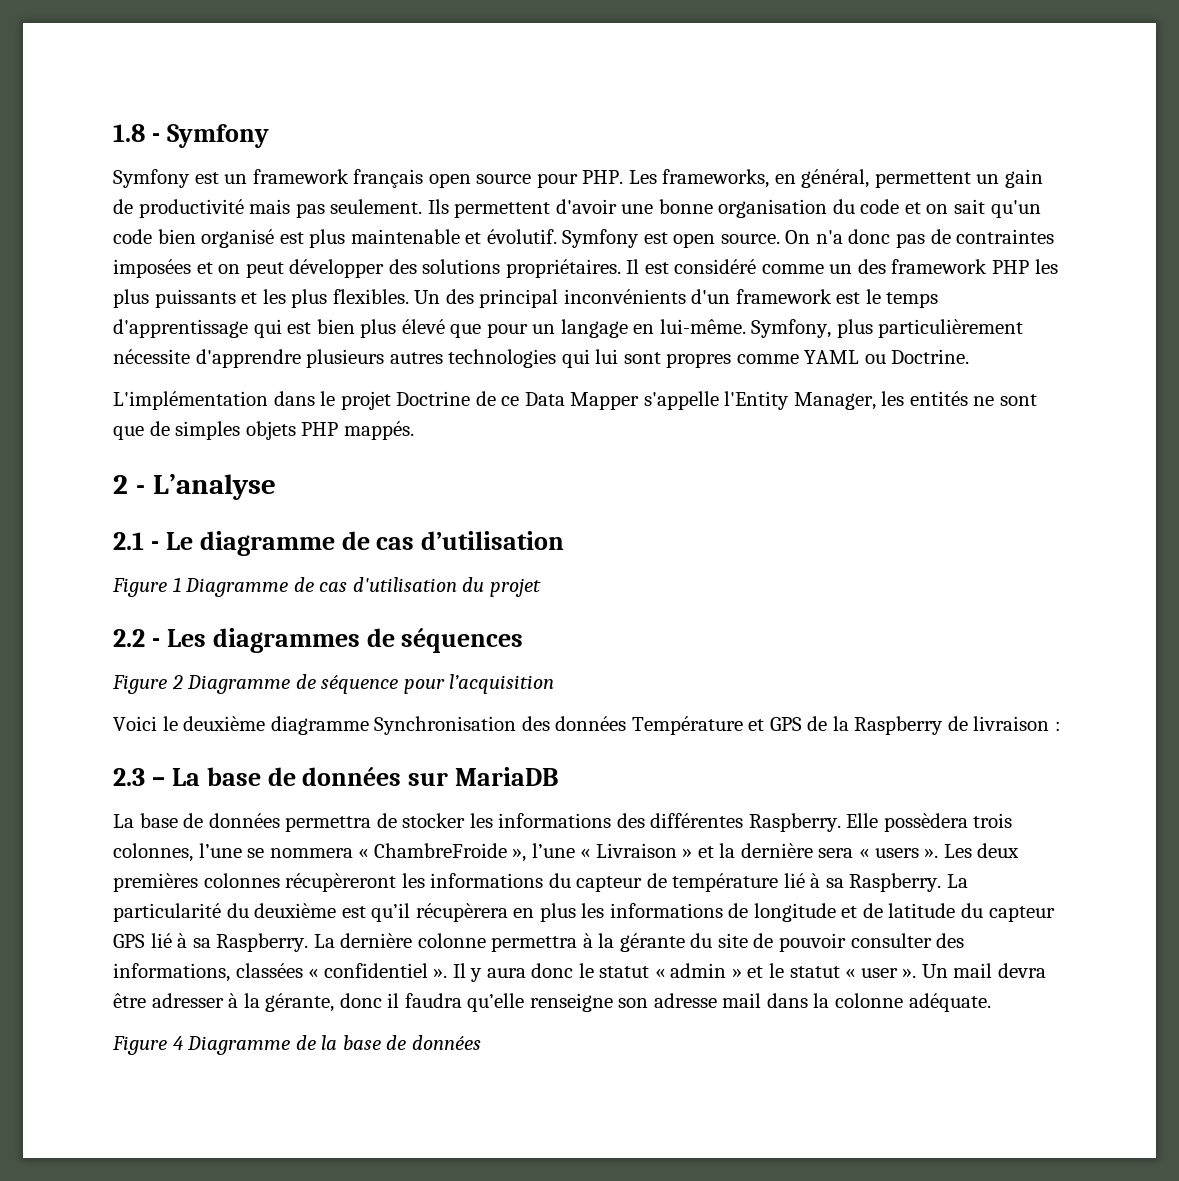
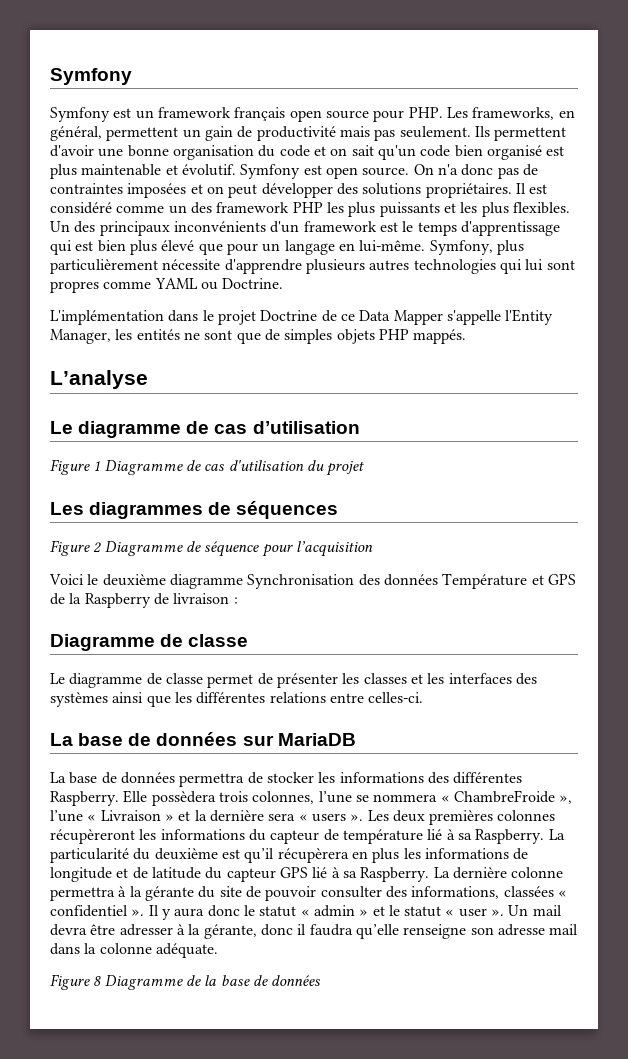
[113,124,160,142] 1.8 - -> (50, 76) none
[479,289,559,308] principal -> [99,221,170,236] principaux
[113,475,145,494] 2 - -> (467, 336) none
[113,532,159,550] 2.1 - -> (148, 379) none
[113,629,160,647] 2.2 - -> (365, 468) none
[113,768,165,786] 2.3 – -> [50,634,249,651] [50,673,537,688] [50,692,424,707] Diagramme de classe // Le diagramme de classe permet de présenter les classes et les interfaces des systèmes ainsi que les différentes relations entre celles-ci. //
[172,1036,183,1050] 4 -> [93,976,102,986] 8

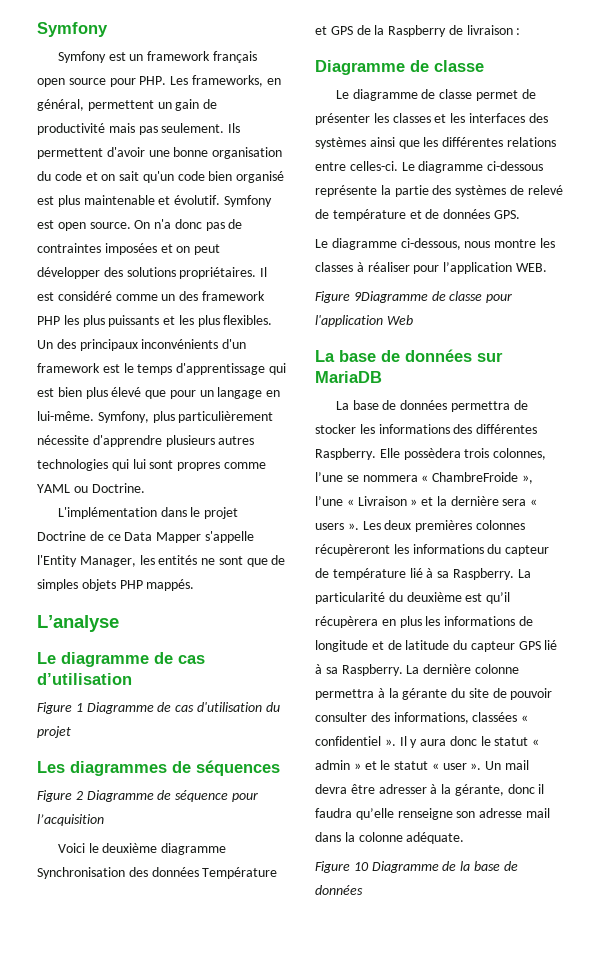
(424, 697) none -> [401,161,544,173] [315,185,563,197] [315,209,520,221] [315,238,555,250] [315,262,547,274] [315,291,513,303] [315,315,413,327] Le diagramme ci-dessous représente la partie des systèmes de relevé de température et de données GPS. // Le diagramme ci-dessous, nous montre les classes à réaliser pour l’application WEB. // Figure 9Diagramme de classe pour l'application Web
[93,976,102,986] 8 -> [353,862,369,871] 10

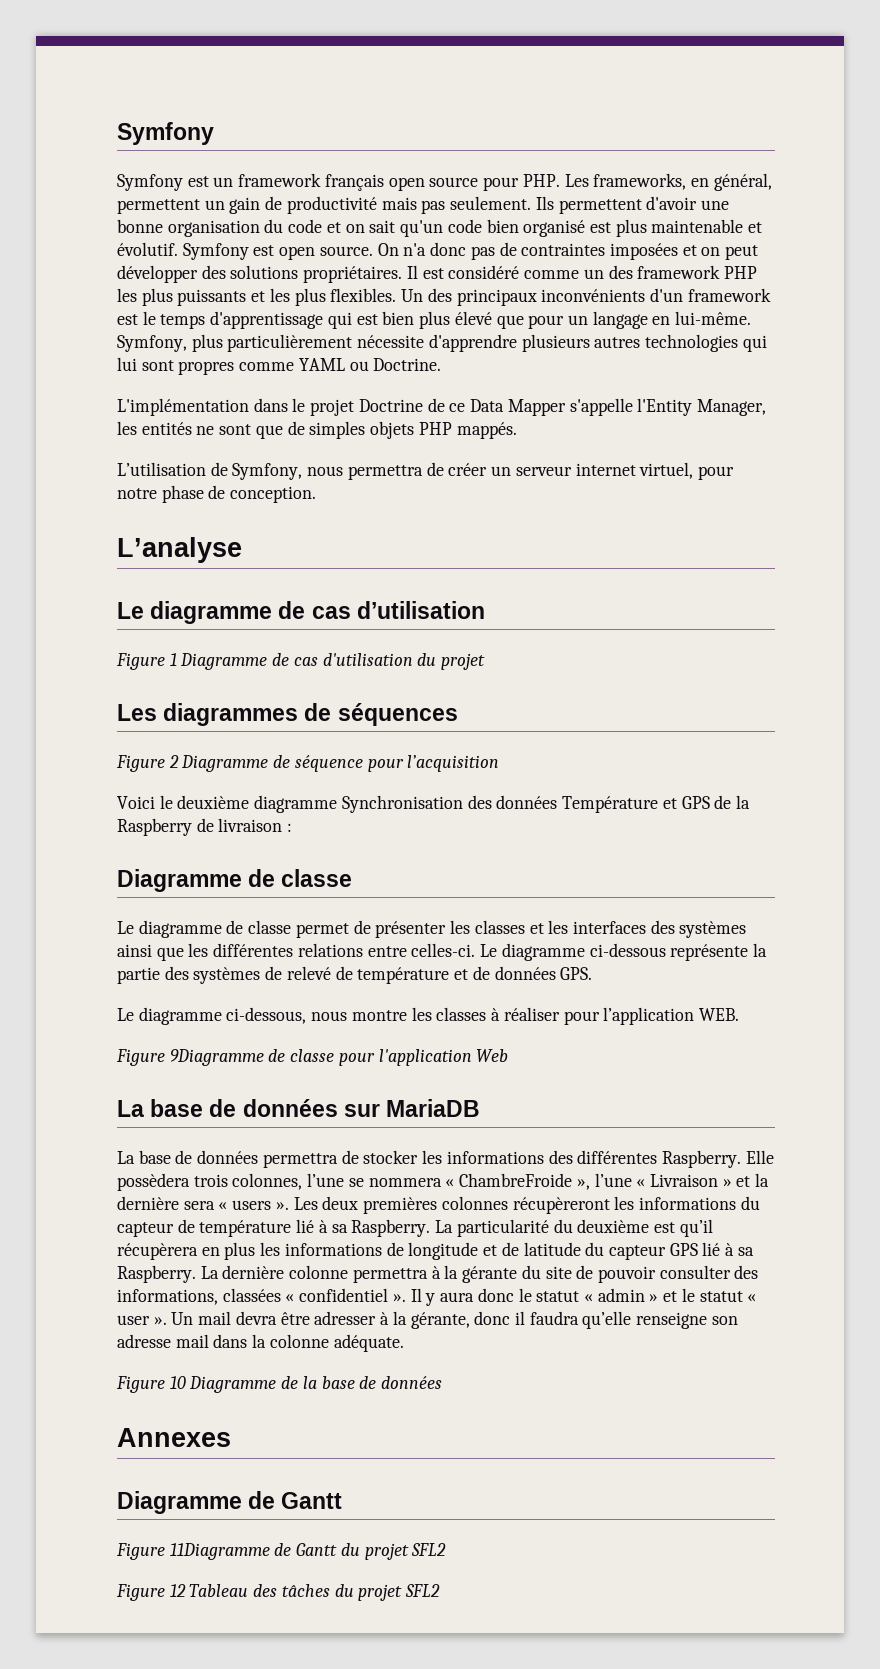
(195, 585) none -> [117,462,734,480] [117,485,317,503] // L’utilisation de Symfony, nous permettra de créer un serveur internet virtuel, pour notre phase de conception.
(363, 890) none -> [117,1428,231,1447] [117,1491,343,1514] [116,1543,447,1560] [116,1584,441,1601] // Annexes // Diagramme de Gantt // Figure 11Diagramme de Gantt du projet SFL2 // Figure 12 Tableau des tâches du projet SFL2

